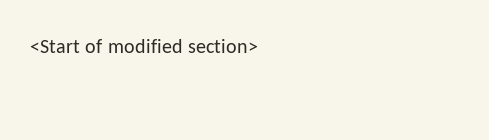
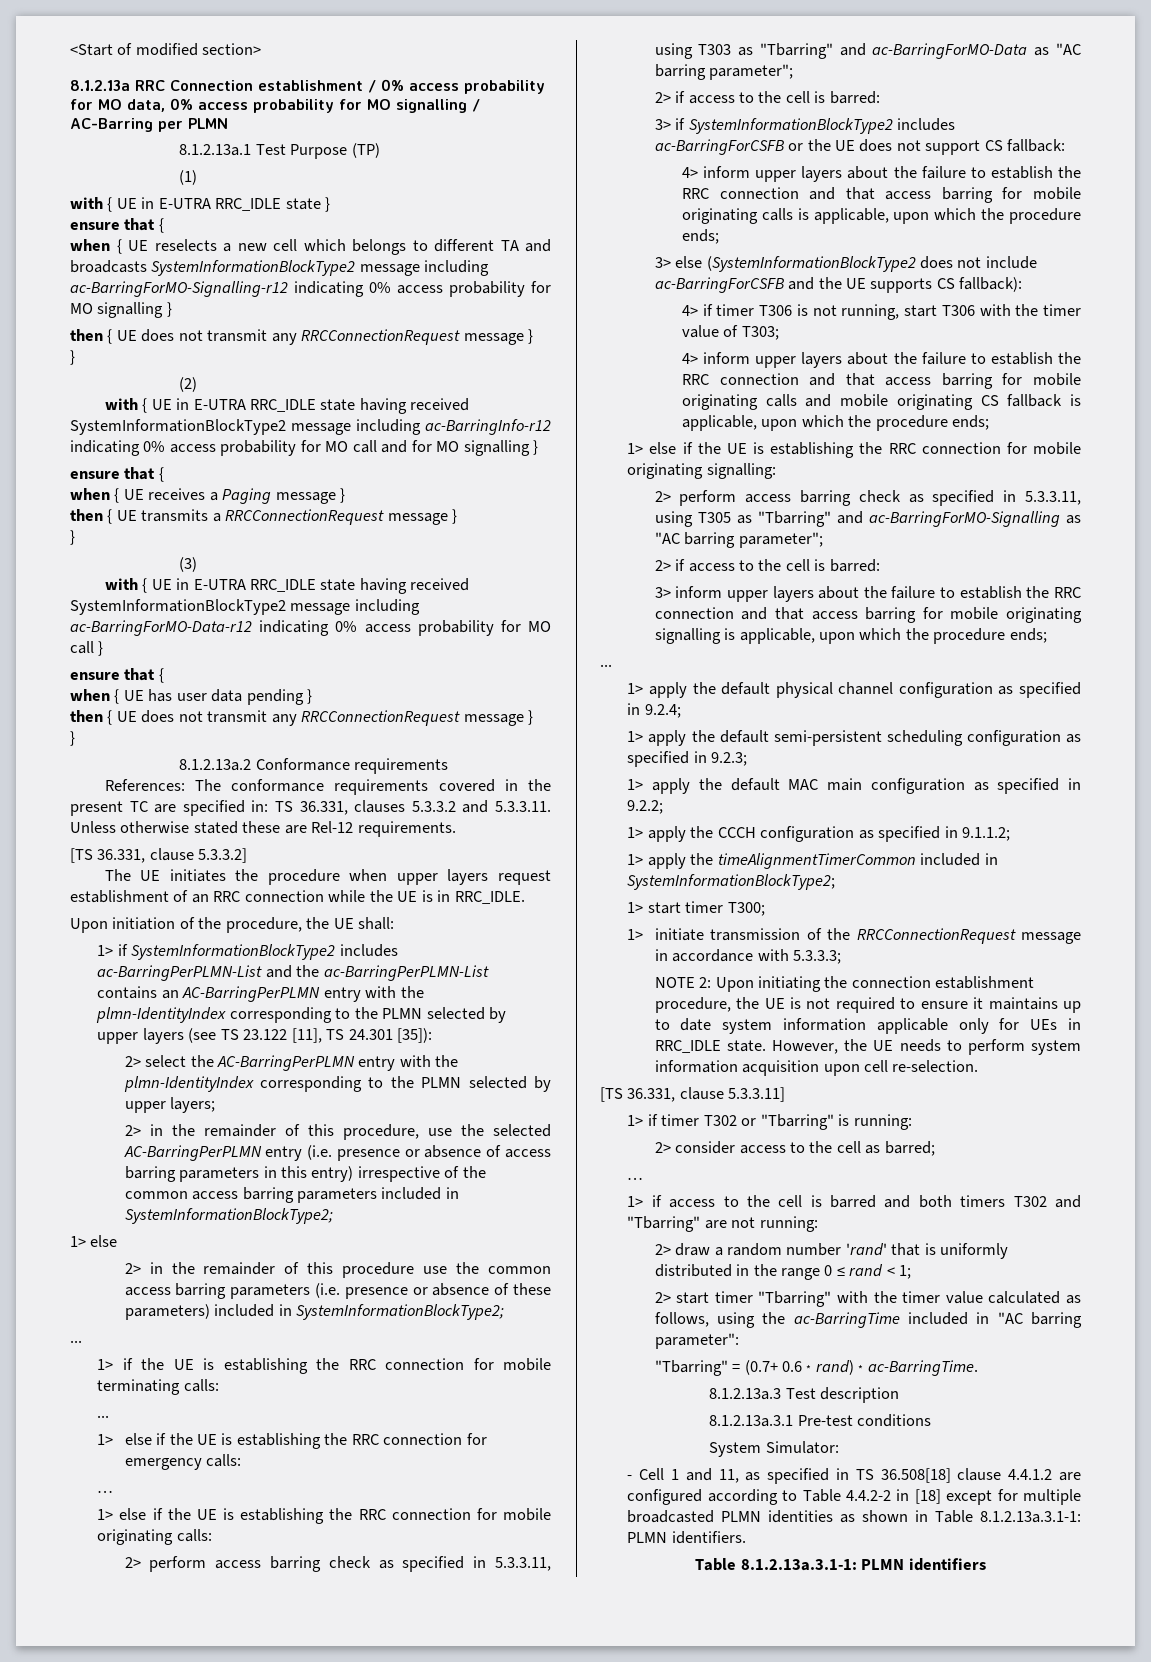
(259, 46) none -> [70,79,545,94] [70,98,480,113] [70,118,228,132] [179,143,380,159] [179,170,198,185] [70,197,331,212] [70,218,164,233] [70,239,551,255] [70,260,490,276] [70,281,551,297] [70,302,172,318] [70,329,534,345] [70,350,75,365] [179,377,198,392] [104,398,470,414] [70,419,551,435] [70,440,539,456] [70,467,164,482] [70,488,346,504] [70,509,458,525] [70,530,75,545] [179,557,198,572] [104,578,470,594] [70,599,420,615] [70,620,551,636] [70,641,104,656] [70,668,164,683] [70,689,313,705] [70,710,534,726] [70,731,75,746] [179,758,449,774] [104,779,551,795] [70,800,552,816] [70,821,456,837] [70,848,248,863] [104,869,551,885] [70,890,525,904] [70,917,395,933] [97,944,398,960] [97,965,489,981] [97,986,424,1002] [96,1007,507,1023] [97,1028,432,1044] [124,1055,459,1071] [123,1076,551,1092] [124,1097,216,1113] [124,1124,551,1140] [123,1145,551,1161] [124,1166,486,1182] [124,1187,459,1203] [124,1208,333,1224] [70,1235,118,1247] [124,1262,552,1278] [124,1283,551,1299] [124,1304,505,1320] [70,1340,82,1343] [97,1358,551,1374] [97,1379,219,1395] [97,1415,110,1418] [97,1433,487,1449] [124,1454,242,1470] [97,1490,114,1493] [97,1508,551,1524] [97,1529,212,1545] [124,1556,551,1572] [654,43,1081,59] [654,64,794,80] [654,91,880,104] [654,118,956,134] [654,139,1066,155] [681,166,1081,182] [681,187,1081,203] [681,208,1081,224] [681,229,719,244] [654,256,1037,272] [654,277,1023,293] [681,304,1081,320] [681,325,779,340] [681,352,1081,368] [681,373,1081,389] [681,394,1081,410] [681,415,990,431] [627,442,1081,458] [627,463,776,479] [654,490,1081,506] [654,511,1081,527] [654,532,823,548] [654,559,880,572] [654,586,1081,602] [654,607,1082,623] [654,628,1047,644] [600,664,612,667] [627,682,1081,698] [627,703,681,718] [627,730,1081,746] [627,751,748,767] [627,778,1081,794] [627,800,664,814] [627,826,1010,842] [627,853,998,869] [627,874,836,890] [627,901,765,916] [627,928,1081,944] [654,949,842,964] [654,976,1035,992] [654,997,1081,1013] [654,1018,1081,1034] [654,1039,1081,1055] [654,1060,979,1076] [600,1087,786,1102] [627,1114,912,1130] [654,1141,935,1156] [627,1177,644,1180] [627,1195,1082,1208] [627,1216,818,1232] [654,1243,1009,1259] [654,1264,912,1280] [654,1291,1081,1307] [654,1312,1082,1328] [654,1333,739,1349] [654,1360,978,1376] [709,1387,900,1403] [709,1414,932,1427] [709,1441,839,1457] [627,1468,1081,1484] [627,1489,1081,1505] [627,1510,1081,1523] [627,1531,746,1544] [695,1558,986,1571] // 8.1.2.13a RRC Connection establishment / 0% access probability for MO data, 0% access probability for MO signalling / AC-Barring per PLMN // 8.1.2.13a.1 Test Purpose (TP) // (1) // with { UE in E-UTRA RRC_IDLE state } // ensure that { // when { UE reselects a new cell which belongs to different TA and broadcasts SystemInformationBlockType2 message including ac-BarringForMO-Signalling-r12 indicating 0% access probability for MO signalling } // then { UE does not transmit any RRCConnectionRequest message } // } // (2) // with { UE in E-UTRA RRC_IDLE state having received SystemInformationBlockType2 message including ac-BarringInfo-r12 indicating 0% access probability for MO call and for MO signalling } // ensure that { // when { UE receives a Paging message } // then { UE transmits a RRCConnectionRequest message } // } // (3) // with { UE in E-UTRA RRC_IDLE state having received SystemInformationBlockType2 message including ac-BarringForMO-Data-r12 indicating 0% access probability for MO call } // ensure that { // when { UE has user data pending } // then { UE does not transmit any RRCConnectionRequest message } // } // 8.1.2.13a.2 Conformance requirements // References: The conformance requirements covered in the present TC are specified in: TS 36.331, clauses 5.3.3.2 and 5.3.3.11. Unless otherwise stated these are Rel-12 requirements. // [TS 36.331, clause 5.3.3.2] // The UE initiates the procedure when upper layers request establishment of an RRC connection while the UE is in RRC_IDLE. // Upon initiation of the procedure, the UE shall: // 1> if SystemInformationBlockType2 includes ac-BarringPerPLMN-List and the ac-BarringPerPLMN-List contains an AC-BarringPerPLMN entry with the plmn-IdentityIndex corresponding to the PLMN selected by upper layers (see TS 23.122 [11], TS 24.301 [35]): // 2> select the AC-BarringPerPLMN entry with the plmn-IdentityIndex corresponding to the PLMN selected by upper layers; // 2> in the remainder of this procedure, use the selected AC-BarringPerPLMN entry (i.e. presence or absence of access barring parameters in this entry) irrespective of the common access barring parameters included in SystemInformationBlockType2; // 1> else // 2> in the remainder of this procedure use the common access barring parameters (i.e. presence or absence of these parameters) included in SystemInformationBlockType2; // ... // 1> if the UE is establishing the RRC connection for mobile terminating calls: // ... // 1> else if the UE is establishing the RRC connection for emergency calls: // … // 1> else if the UE is establishing the RRC connection for mobile originating calls: // 2> perform access barring check as specified in 5.3.3.11, using T303 as "Tbarring" and ac-BarringForMO-Data as "AC barring parameter"; // 2> if access to the cell is barred: // 3> if SystemInformationBlockType2 includes ac-BarringForCSFB or the UE does not support CS fallback: // 4> inform upper layers about the failure to establish the RRC connection and that access barring for mobile originating calls is applicable, upon which the procedure ends; // 3> else (SystemInformationBlockType2 does not include ac-BarringForCSFB and the UE supports CS fallback): // 4> if timer T306 is not running, start T306 with the timer value of T303; // 4> inform upper layers about the failure to establish the RRC connection and that access barring for mobile originating calls and mobile originating CS fallback is applicable, upon which the procedure ends; // 1> else if the UE is establishing the RRC connection for mobile originating signalling: // 2> perform access barring check as specified in 5.3.3.11, using T305 as "Tbarring" and ac-BarringForMO-Signalling as "AC barring parameter"; // 2> if access to the cell is barred: // 3> inform upper layers about the failure to establish the RRC connection and that access barring for mobile originating signalling is applicable, upon which the procedure ends; // ... // 1> apply the default physical channel configuration as specified in 9.2.4; // 1> apply the default semi-persistent scheduling configuration as specified in 9.2.3; // 1> apply the default MAC main configuration as specified in 9.2.2; // 1> apply the CCCH configuration as specified in 9.1.1.2; // 1> apply the timeAlignmentTimerCommon included in SystemInformationBlockType2; // 1> start timer T300; // 1> initiate transmission of the RRCConnectionRequest message in accordance with 5.3.3.3; // NOTE 2: Upon initiating the connection establishment procedure, the UE is not required to ensure it maintains up to date system information applicable only for UEs in RRC_IDLE state. However, the UE needs to perform system information acquisition upon cell re-selection. // [TS 36.331, clause 5.3.3.11] // 1> if timer T302 or "Tbarring" is running: // 2> consider access to the cell as barred; // … // 1> if access to the cell is barred and both timers T302 and "Tbarring" are not running: // 2> draw a random number 'rand' that is uniformly distributed in the range 0 ≤ rand < 1; // 2> start timer "Tbarring" with the timer value calculated as follows, using the ac-BarringTime included in "AC barring parameter": // "Tbarring" = (0.7+ 0.6 * rand) * ac-BarringTime. // 8.1.2.13a.3 Test description // 8.1.2.13a.3.1 Pre-test conditions // System Simulator: // - Cell 1 and 11, as specified in TS 36.508[18] clause 4.4.1.2 are configured according to Table 4.4.2-2 in [18] except for multiple broadcasted PLMN identities as shown in Table 8.1.2.13a.3.1-1: PLMN identifiers. // Table 8.1.2.13a.3.1-1: PLMN identifiers

